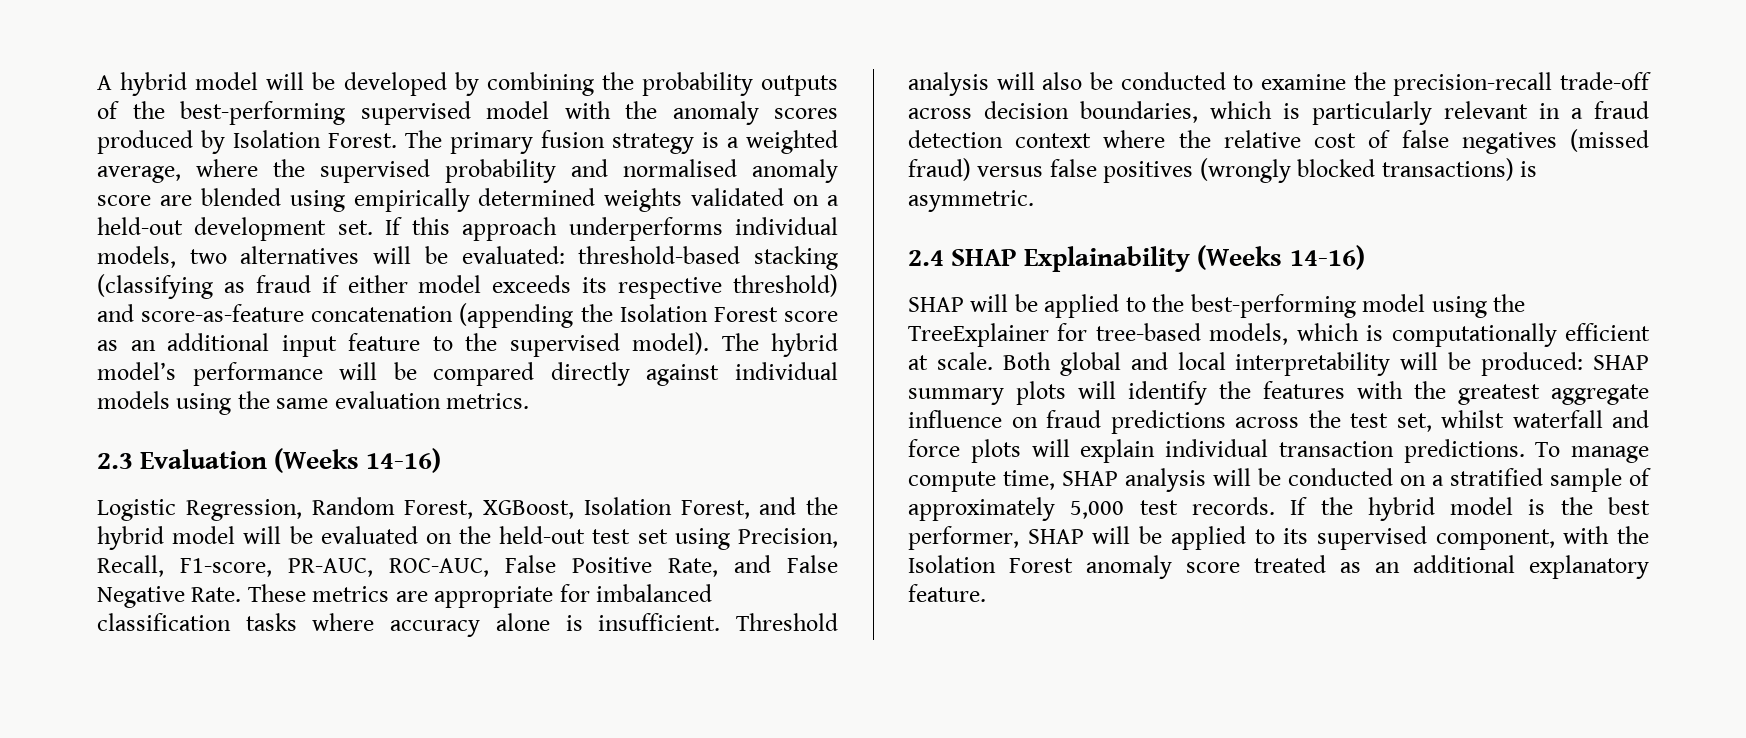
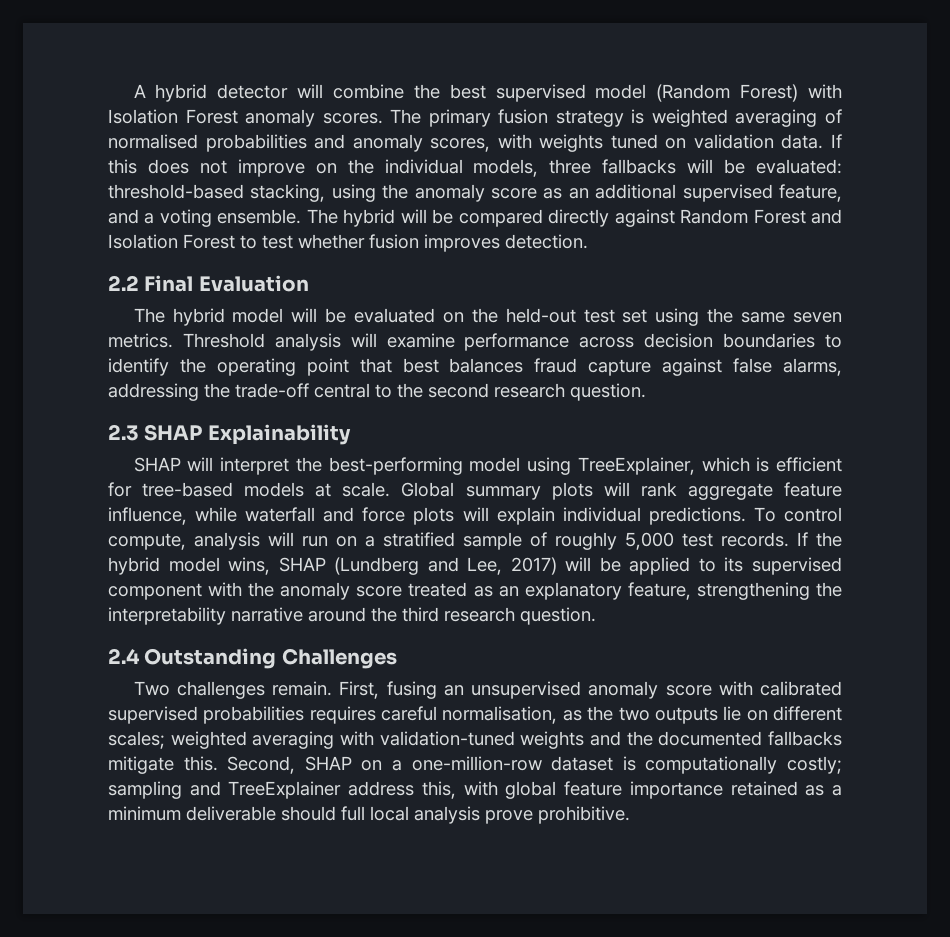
[195,72,839,96] [97,101,838,125] [97,130,397,154] model will be developed by combining the probability outputs of the best-performing supervised model with the anomaly scores produced by Isolation Forest. -> [217,84,842,102] [108,109,383,127] detector will combine the best supervised model (Random Forest) with Isolation Forest anomaly scores.
[727,130,838,154] [97,159,838,183] [97,188,839,212] [97,217,838,241] [97,246,838,270] [97,274,838,299] [97,303,838,328] [97,332,838,357] [97,362,323,386] a weighted average, where the supervised probability and normalised anomaly score are blended using empirically determined weights validated on a held-out development set. If this approach underperforms individual models, two alternatives will be evaluated: threshold-based stacking (classifying as fraud if either model exceeds its respective threshold) and score-as-feature concatenation (appending the Isolation Forest score as an additional input feature to the supervised model). The hybrid model’s performance -> [651,109,842,127] [108,134,842,152] [108,159,842,177] [108,184,842,202] [108,209,396,227] weighted averaging of normalised probabilities and anomaly scores, with weights tuned on validation data. If this does not improve on the individual models, three fallbacks will be evaluated: threshold-based stacking, using the anomaly score as an additional supervised feature, and a voting ensemble. The hybrid
[734,362,838,380] [97,391,530,415] [97,448,442,473] [97,497,838,521] individual models using the same evaluation metrics. // 2.3 Evaluation (Weeks 14-16) // Logistic Regression, Random Forest, XGBoost, Isolation Forest, and the -> [680,209,842,224] [108,234,588,252] [108,275,309,292] [133,308,165,323] Random Forest and Isolation Forest to test whether fusion improves detection. // 2.2 Final Evaluation // The
[737,528,838,548] [97,555,838,577] [97,584,713,608] [97,613,838,637] [908,72,1651,96] [908,101,1649,125] [908,129,1649,154] [908,158,1538,183] [908,190,1034,212] [908,250,944,266] Precision, Recall, F1-score, PR-AUC, ROC-AUC, False Positive Rate, and False Negative Rate. These metrics are appropriate for imbalanced classification tasks where accuracy alone is insufficient. Threshold analysis will also be conducted to examine the precision-recall trade-off across decision boundaries, which is particularly relevant in a fraud detection context where the relative cost of false negatives (missed fraud) versus false positives (wrongly blocked transactions) is asymmetric. // 2.4 -> [707,308,842,323] [108,333,843,351] [108,358,842,376] [108,383,646,401] [108,424,139,441] the same seven metrics. Threshold analysis will examine performance across decision boundaries to identify the operating point that best balances fraud capture against false alarms, addressing the trade-off central to the second research question. // 2.3
[1197,245,1365,270] [908,294,1146,318] (Weeks 14-16) // SHAP will be applied to -> [133,457,290,475] // SHAP will interpret
[1493,294,1526,312] [908,323,1650,347] [908,352,1649,376] [908,381,1649,405] [908,410,1504,434] the TreeExplainer for tree-based models, which is computationally efficient at scale. Both global and local interpretability will be produced: SHAP summary plots will identify the features with the greatest aggregate influence on fraud predictions across the test set, whilst -> [577,457,842,475] [108,482,842,500] [108,507,238,525] TreeExplainer, which is efficient for tree-based models at scale. Global summary plots will rank aggregate feature influence, while
[1278,441,1394,457] transaction -> (641, 514) none
[1571,446,1649,463] [908,468,1393,492] manage compute time, SHAP analysis will be conducted -> [784,507,842,522] [108,532,328,550] control compute, analysis will run
[908,497,1055,521] approximately -> [555,532,617,550] roughly
[1528,497,1650,515] [908,526,1084,550] is the best performer, SHAP -> [228,557,557,575] wins, SHAP (Lundberg and Lee, 2017)
[1435,526,1649,550] [908,555,1073,573] component, with the Isolation Forest -> [108,582,275,600] component with the
[1413,555,1649,579] [908,584,986,602] additional explanatory feature. -> [524,582,842,600] [108,607,596,625] [108,648,397,669] [133,681,842,699] [108,706,843,724] [108,731,842,749] [108,756,843,774] [108,781,843,799] [108,806,630,824] explanatory feature, strengthening the interpretability narrative around the third research question. // 2.4 Outstanding Challenges // Two challenges remain. First, fusing an unsupervised anomaly score with calibrated supervised probabilities requires careful normalisation, as the two outputs lie on different scales; weighted averaging with validation-tuned weights and the documented fallbacks mitigate this. Second, SHAP on a one-million-row dataset is computationally costly; sampling and TreeExplainer address this, with global feature importance retained as a minimum deliverable should full local analysis prove prohibitive.

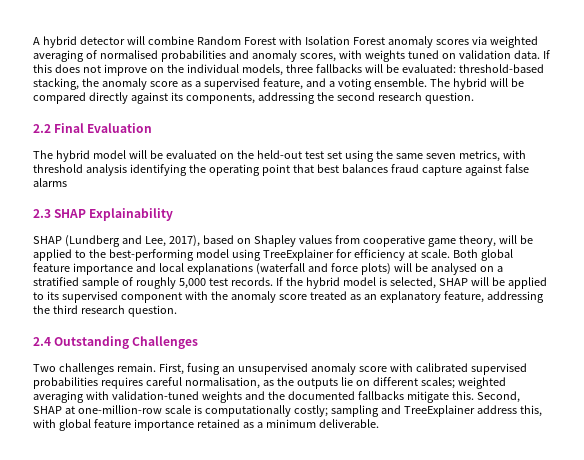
[413,84,842,102] [108,109,645,127] the best supervised model (Random Forest) with Isolation Forest anomaly scores. The primary fusion strategy is -> [196,36,487,48] Random Forest with Isolation Forest anomaly scores via
[331,184,376,202] using -> (79, 84) none
[568,184,677,199] an additional -> [194,81,201,87] a
[680,209,842,224] [108,234,588,252] Random Forest and Isolation Forest to test whether fusion improves detection. -> [170,92,474,104] its components, addressing the second research question.
[108,333,843,351] [108,358,169,376] metrics. Threshold analysis will examine performance across decision boundaries to identify -> [458,150,526,162] [33,164,187,176] metrics, with threshold analysis identifying
[783,358,842,376] [108,383,646,401] [108,424,351,445] [133,457,842,475] [108,482,842,500] [108,507,842,525] [108,532,328,550] alarms, addressing the trade-off central to the second research question. // 2.3 SHAP Explainability // SHAP will interpret the best-performing model using TreeExplainer, which is efficient for tree-based models at scale. Global summary plots will rank aggregate feature influence, while waterfall and force plots will explain individual predictions. To control compute, analysis will run -> [33,178,67,187] [33,208,174,221] [33,235,533,247] [33,249,513,261] [33,263,477,275] alarms // 2.3 SHAP Explainability // SHAP (Lundberg and Lee, 2017), based on Shapley values from cooperative game theory, will be applied to the best-performing model using TreeExplainer for efficiency at scale. Both global feature importance and local explanations (waterfall and force plots) will be analysed
[228,557,557,575] wins, SHAP (Lundberg and Lee, 2017) -> [378,277,468,289] is selected, SHAP
[696,582,842,600] [108,607,366,625] strengthening the interpretability narrative around -> [486,291,544,303] addressing
[618,707,650,721] two -> (294, 381) none
[361,756,614,771] on a one-million-row dataset -> [64,405,191,414] at one-million-row scale
[186,806,630,824] deliverable should full local analysis prove prohibitive. -> [318,419,379,428] deliverable.

